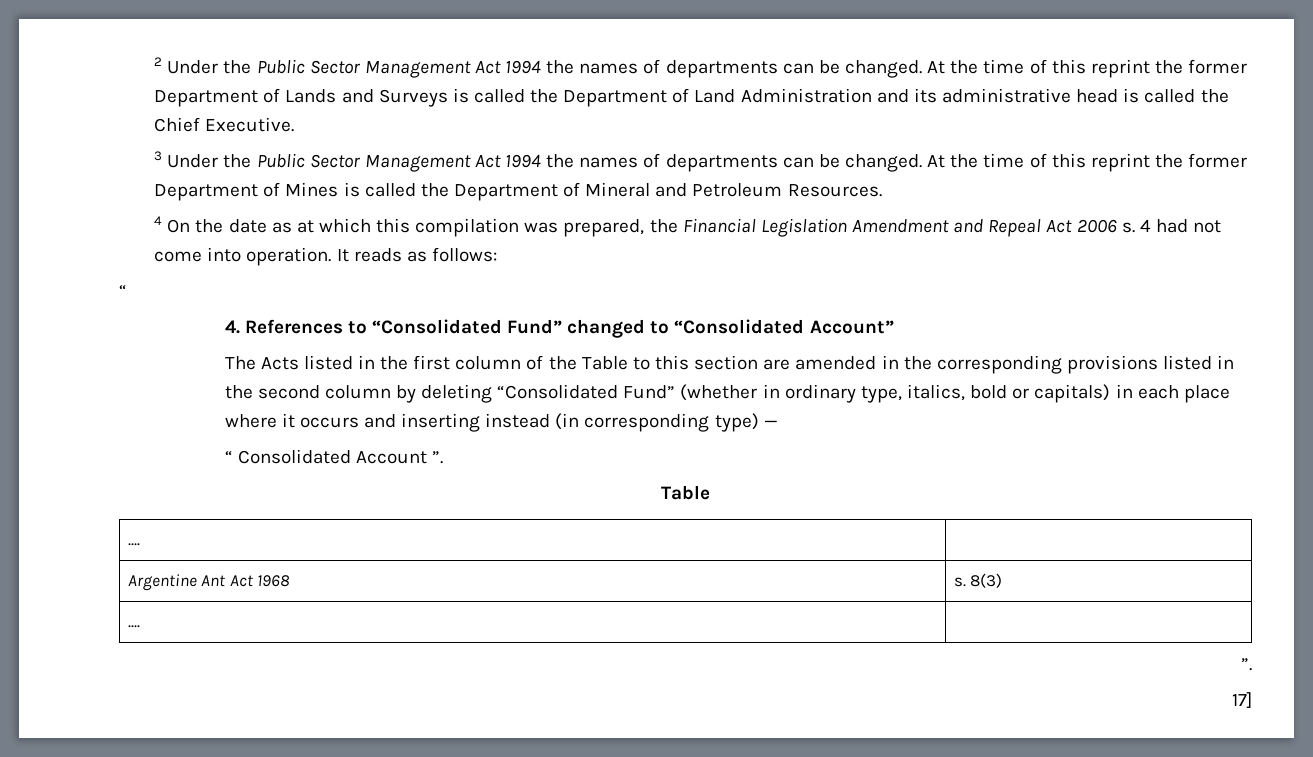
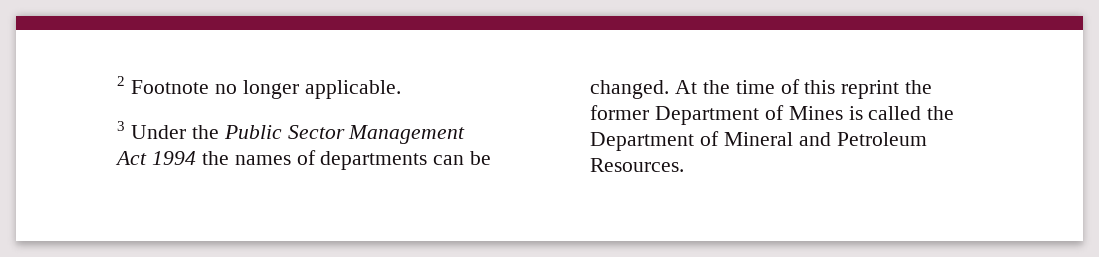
[167,59,1248,78] [154,88,1229,107] [154,117,295,132] Under the Public Sector Management Act 1994 the names of departments can be changed. At the time of this reprint the former Department of Lands and Surveys is called the Department of Land Administration and its administrative head is called the Chief Executive. -> [131,80,401,99] Footnote no longer applicable.
[154,216,1222,237] [154,247,497,266] [119,285,127,297] [224,319,894,338] [224,355,1235,374] [224,384,1230,403] [224,413,778,432] [224,449,443,464] [661,485,710,500] [127,543,140,546] [127,574,291,591] [953,573,1003,588] [127,625,140,628] [1241,658,1252,671] [1232,692,1252,708] // 4 On the date as at which this compilation was prepared, the Financial Legislation Amendment and Repeal Act 2006 s. 4 had not come into operation. It reads as follows: // “ // 4. References to “Consolidated Fund” changed to “Consolidated Account” // The Acts listed in the first column of the Table to this section are amended in the corresponding provisions listed in the second column by deleting “Consolidated Fund” (whether in ordinary type, italics, bold or capitals) in each place where it occurs and inserting instead (in corresponding type) — // “ Consolidated Account ”. // Table // .... | // Argentine Ant Act 1968 | s. 8(3) // .... | // ”. // 17] -> (685, 165) none

